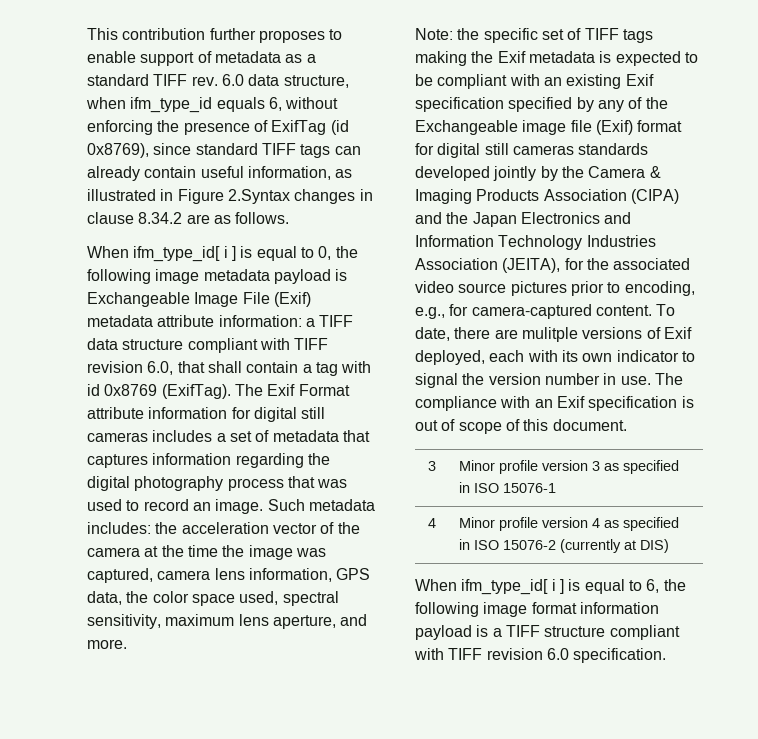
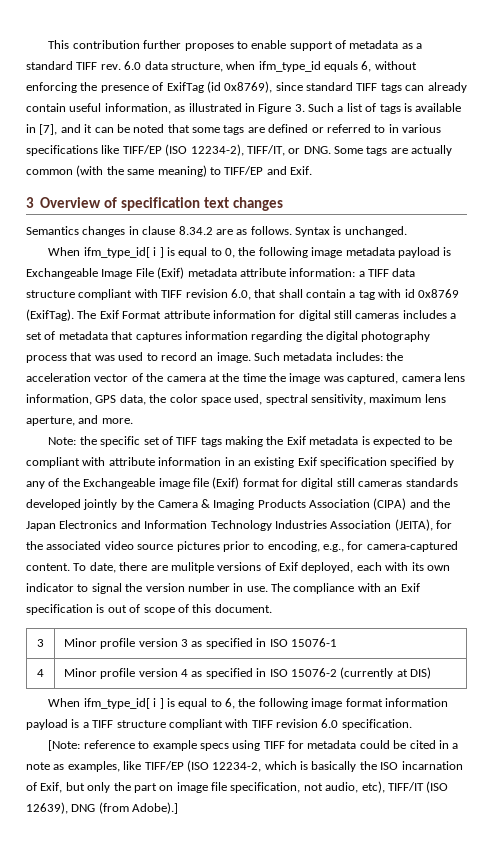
[227,189,290,204] 2.Syntax -> [294,103,462,114] [26,124,441,135] [26,144,453,156] [26,165,312,177] [26,197,283,211] [26,226,79,235] 3. Such a list of tags is available in [7], and it can be noted that some tags are defined or referred to in various specifications like TIFF/EP (ISO 12234-2), TIFF/IT, or DNG. Some tags are actually common (with the same meaning) to TIFF/EP and Exif. // 3 Overview of specification text changes // Semantics
(290, 218) none -> [295,226,407,237] Syntax is unchanged.
(540, 80) none -> [108,457,235,466] attribute information in
(667, 655) none -> [48,740,459,751] [26,760,463,772] [26,781,449,793] [26,802,179,814] // [Note: reference to example specs using TIFF for metadata could be cited in a note as examples, like TIFF/EP (ISO 12234-2, which is basically the ISO incarnation of Exif, but only the part on image file specification, not audio, etc), TIFF/IT (ISO 12639), DNG (from Adobe).]

